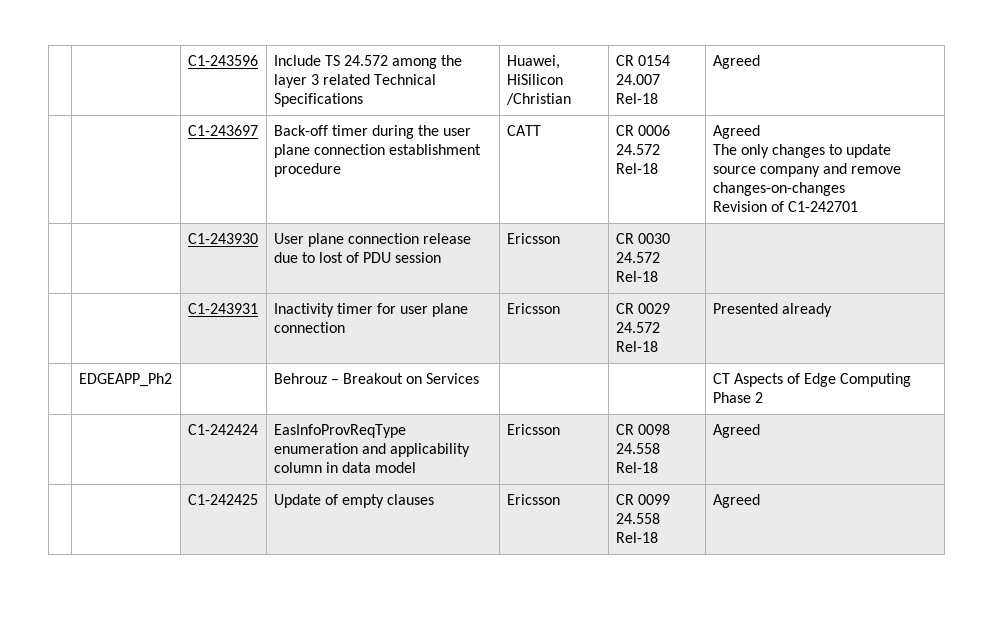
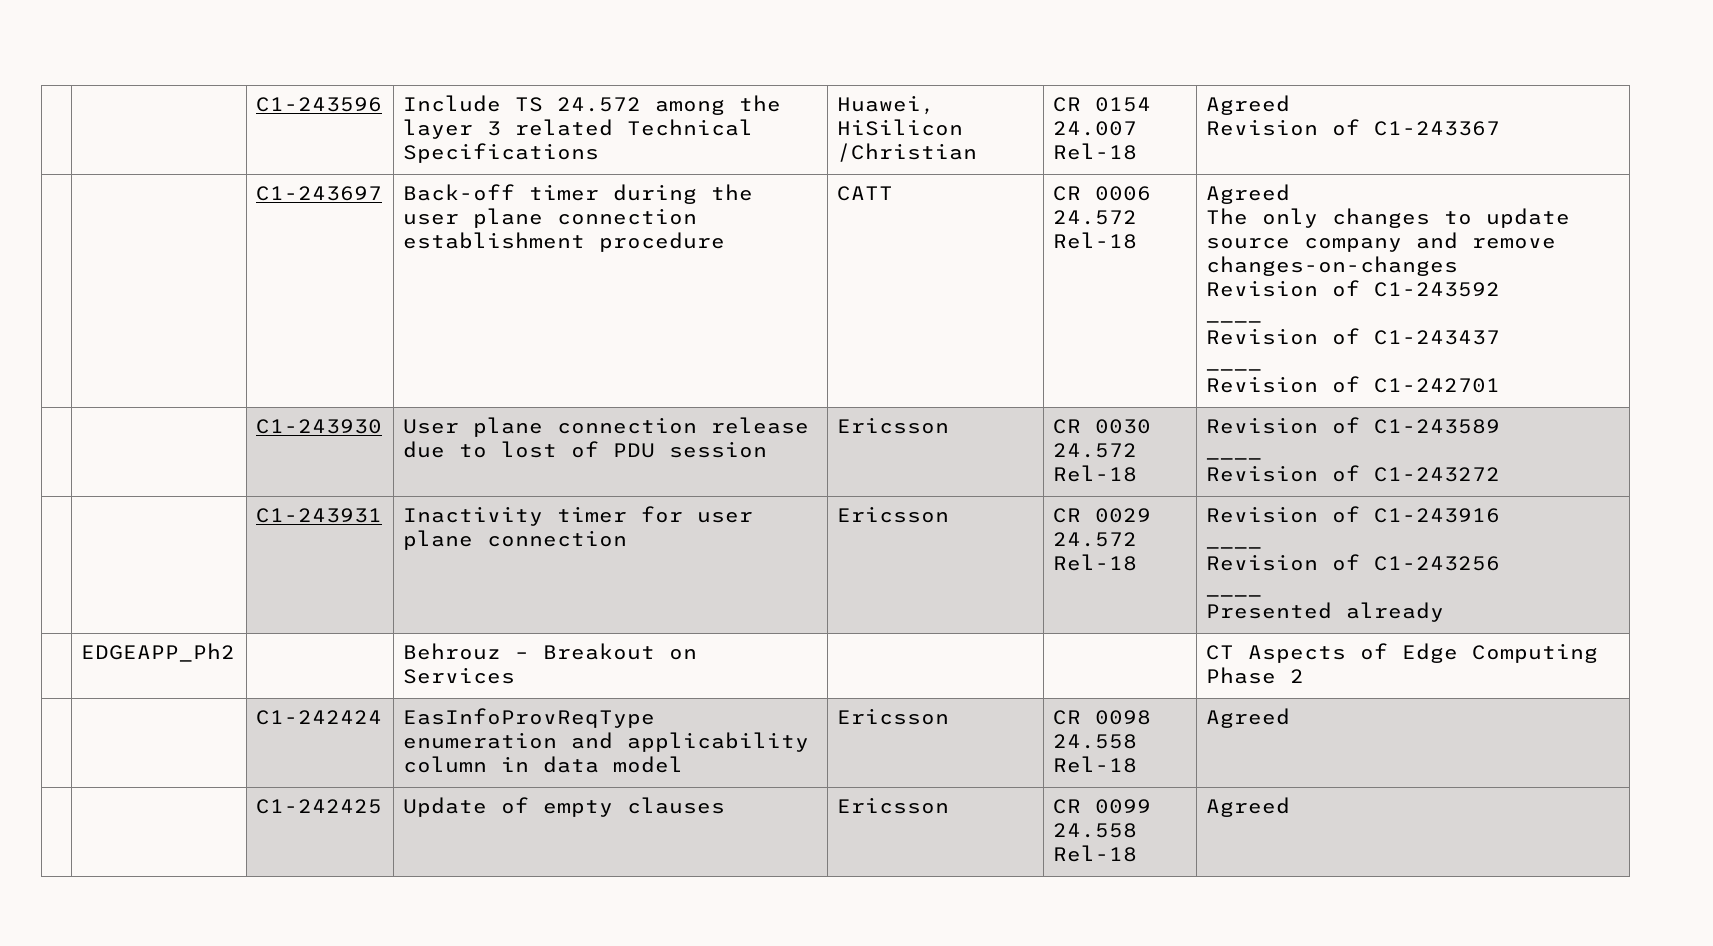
(760, 62) none -> [1205,119,1500,136] // Revision of C1-243367
(845, 189) none -> [1205,280,1500,297] [1205,320,1262,323] [1205,328,1500,345] [1205,368,1262,371] // Revision of C1-243592 // ____ // Revision of C1-243437 // ____
(658, 276) none -> [1205,417,1500,434] [1205,457,1262,460] [1205,465,1500,482] Revision of C1-243589 // ____ // Revision of C1-243272
(658, 346) none -> [1205,506,1500,523] [1205,546,1262,549] [1205,554,1500,571] [1205,594,1262,597] Revision of C1-243916 // ____ // Revision of C1-243256 // ____ //

